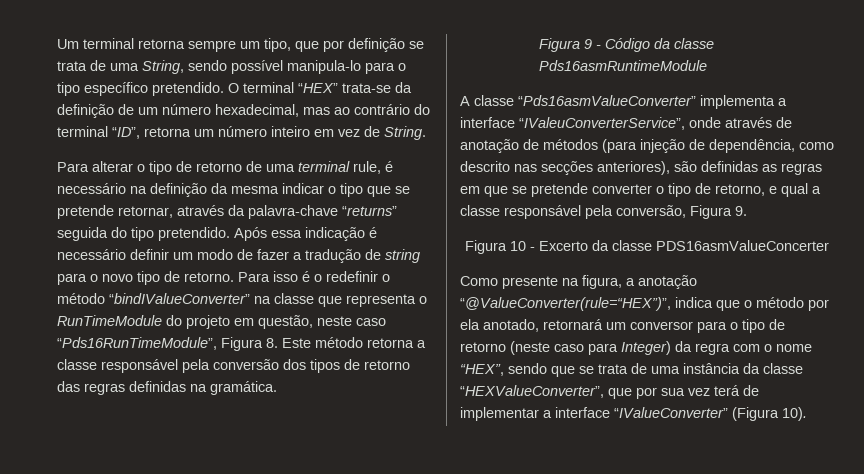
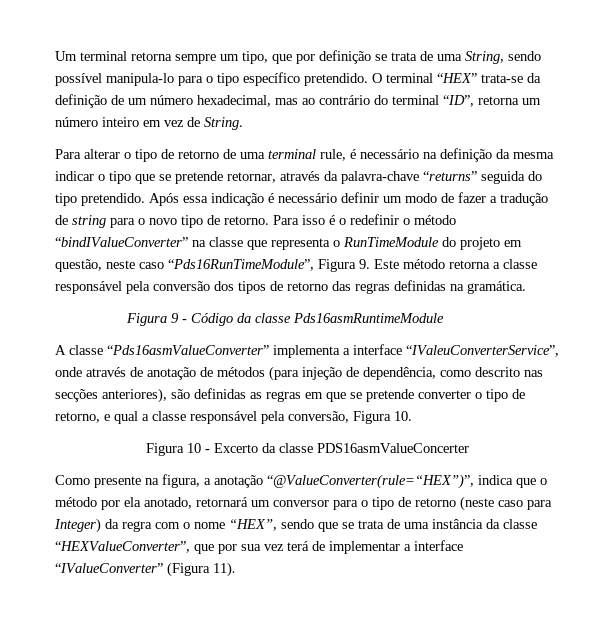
[266,338,278,348] 8. -> [359,259,370,269] 9.
[735,206,747,216] 9. -> [394,411,412,421] 10.
[782,407,807,421] 10). -> [213,562,236,577] 11).

